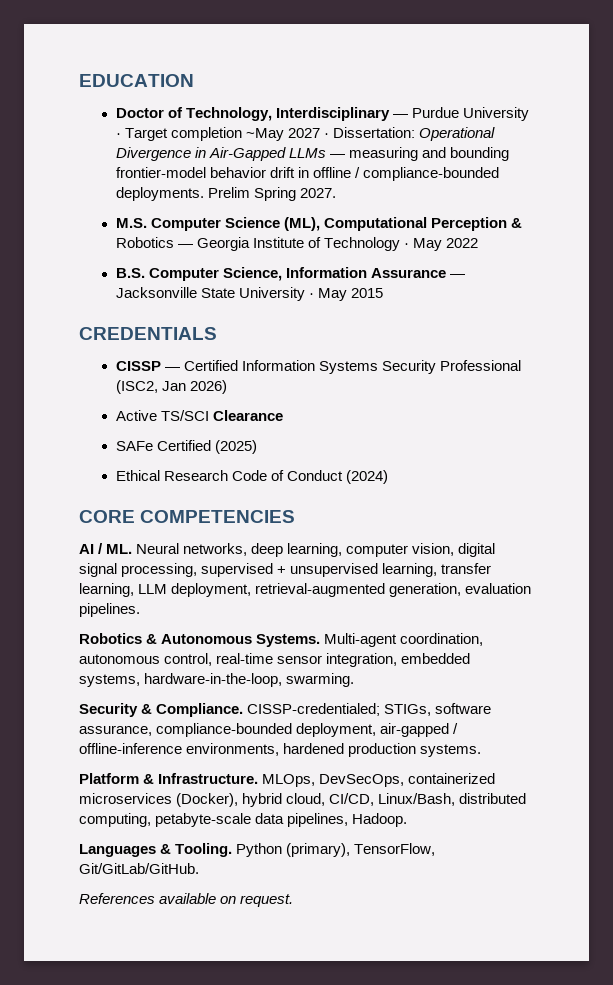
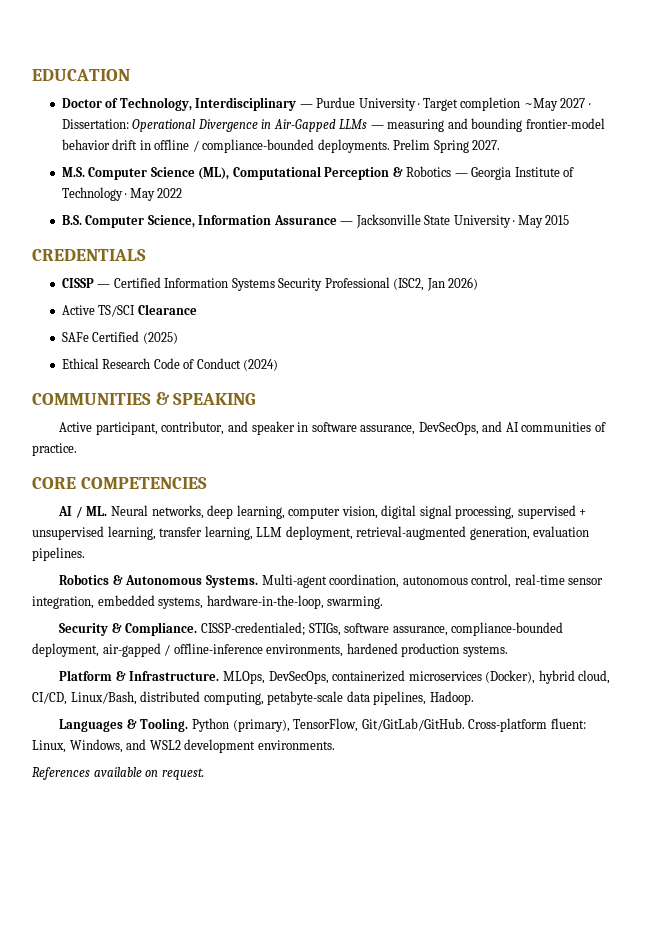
(389, 477) none -> [32,392,257,405] [59,421,606,435] [32,443,77,456] // COMMUNITIES & SPEAKING // Active participant, contributor, and speaker in software assurance, DevSecOps, and AI communities of practice.
(199, 868) none -> [468,718,586,732] [32,739,335,753] Cross-platform fluent: Linux, Windows, and WSL2 development environments.

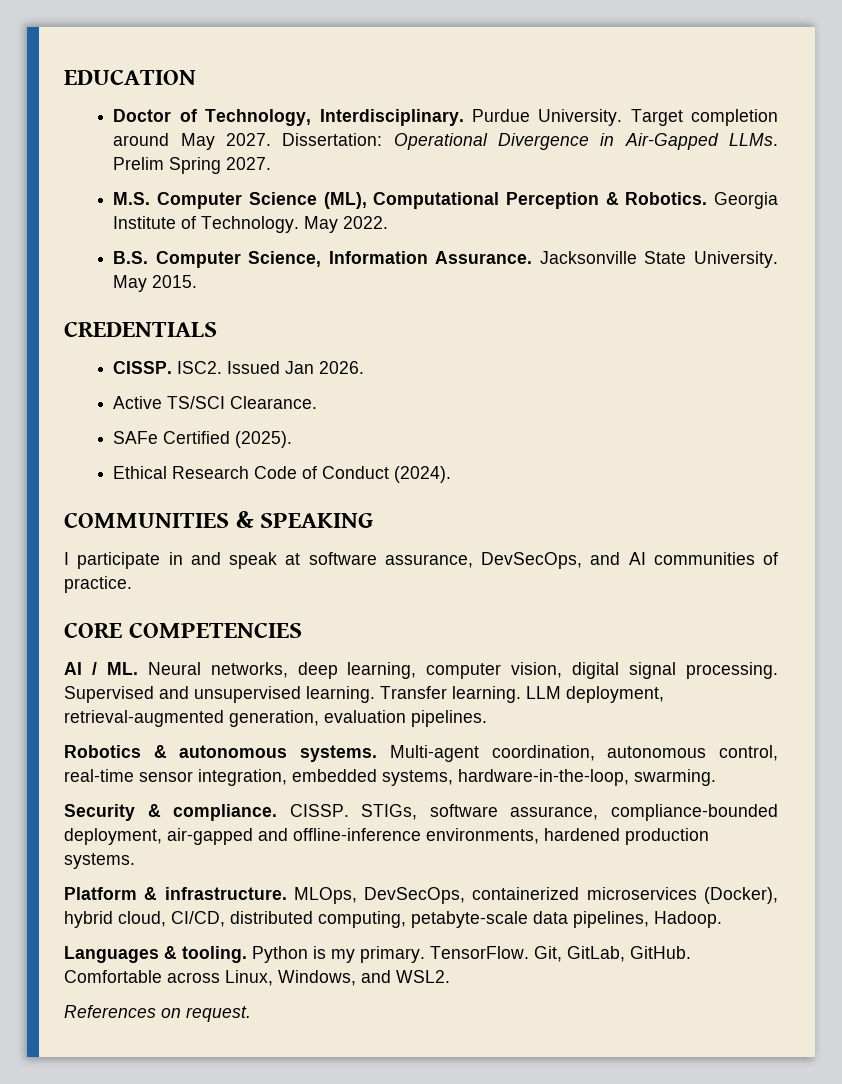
[195,97,591,111] Interdisciplinary — Purdue University · Target completion ~May 2027 · -> [319,109,778,126] [113,133,272,150] Interdisciplinary. Purdue University. Target completion around May 2027.
[339,118,605,132] [61,139,390,153] LLMs — measuring and bounding frontier-model behavior drift in offline / compliance-bounded deployments. -> [729,133,779,146] LLMs.
[406,166,468,177] Robotics — -> [625,192,708,205] Robotics.
[61,187,183,201] Technology · May 2022 -> [201,216,389,233] Technology. May 2022.
[273,214,570,228] [32,249,146,261] [61,277,479,291] Assurance — Jacksonville State University · May 2015 // CREDENTIALS // CISSP — Certified Information Systems Security Professional (ISC2, Jan 2026) -> [435,251,778,268] [113,275,198,292] [64,321,217,337] [113,361,365,374] Assurance. Jacksonville State University. May 2015. // CREDENTIALS // CISSP. ISC2. Issued Jan 2026.
[137,304,197,315] Clearance -> [230,396,318,409] Clearance.
[142,332,178,344] (2025) -> [235,431,293,448] (2025).
[243,359,279,371] (2024) -> [394,466,452,483] (2024).
[59,421,309,435] Active participant, contributor, and speaker in -> [64,552,301,569] I participate in and speak at
[455,505,587,519] [32,526,253,540] processing, supervised + unsupervised learning, transfer learning, -> [686,662,778,679] [64,686,521,703] processing. Supervised and unsupervised learning. Transfer learning.
[125,575,258,588] Autonomous Systems. -> [179,745,378,762] autonomous systems.
[125,622,305,636] Compliance. CISSP-credentialed; -> [173,804,349,821] compliance. CISSP.
[164,644,171,656] / -> [258,828,288,841] and
[129,671,220,681] Infrastructure. -> [164,887,287,900] infrastructure.
[70,691,137,705] Linux/Bash, -> (225, 919) none
[140,718,586,732] [32,739,335,753] Tooling. Python (primary), TensorFlow, Git/GitLab/GitHub. Cross-platform fluent: Linux, Windows, and WSL2 development environments. -> [182,946,691,963] [64,970,450,986] tooling. Python is my primary. TensorFlow. Git, GitLab, GitHub. Comfortable across Linux, Windows, and WSL2.
[93,767,142,777] available -> (156, 1011) none

